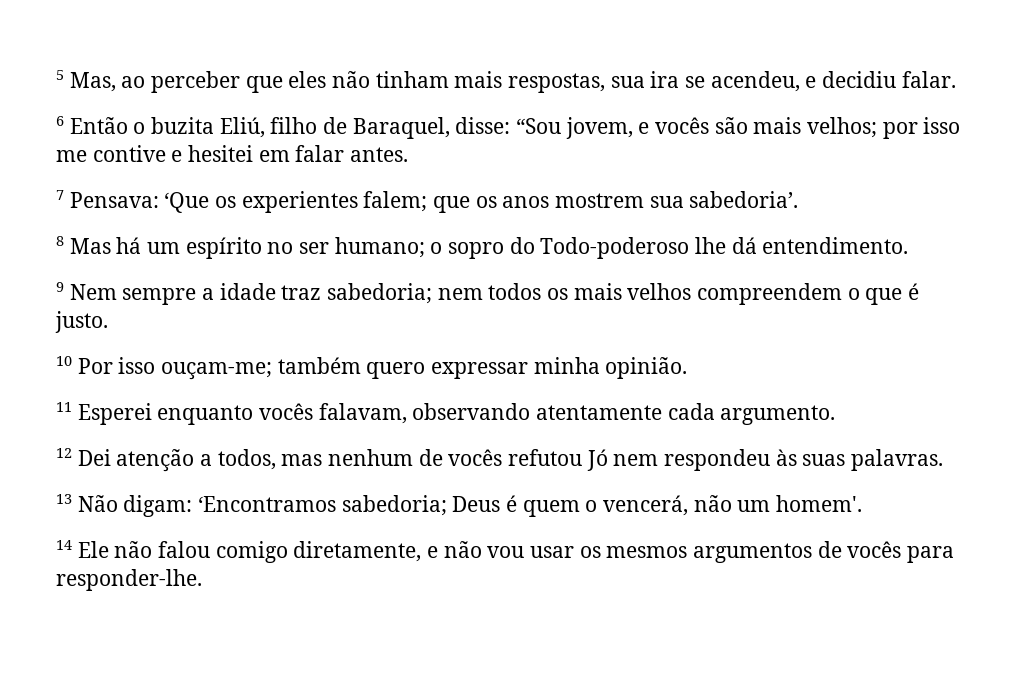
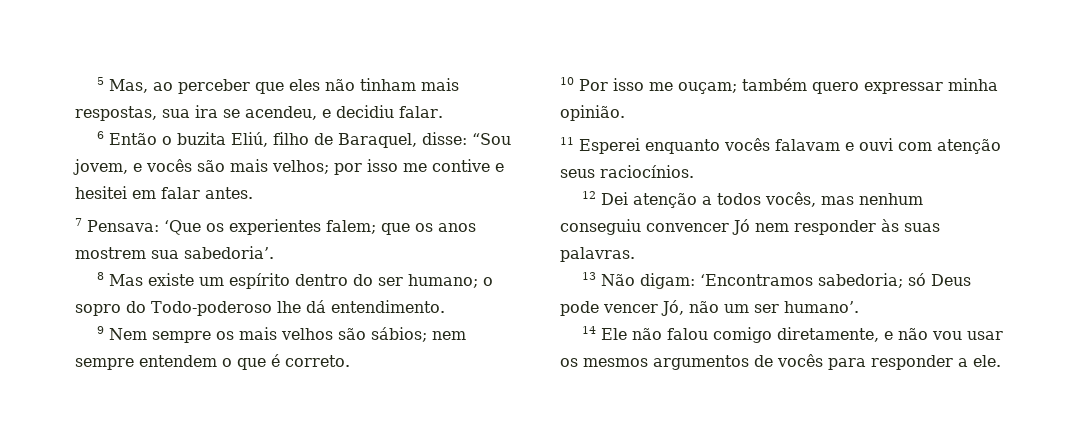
[116,237,142,254] há -> [148,273,195,286] existe
[267,242,294,254] no -> [295,274,374,286] dentro do
[202,283,843,305] a idade traz sabedoria; nem todos os mais velhos compreendem -> [216,327,467,342] [75,355,217,370] os mais velhos são sábios; nem sempre entendem
[55,311,108,333] justo. -> [285,355,350,367] correto.
[161,362,273,380] ouçam-me; -> [649,82,737,94] me ouçam;
[318,403,836,425] [56,448,583,472] falavam, observando atentamente cada argumento. // 12 Dei atenção a todos, mas nenhum de vocês refutou -> [775,138,1001,154] [560,165,694,178] [582,191,924,208] [560,219,729,235] falavam e ouvi com atenção seus raciocínios. // 12 Dei atenção a todos vocês, mas nenhum conseguiu convencer
[664,449,771,471] respondeu -> [794,220,876,235] responder
[452,495,863,517] Deus é quem o vencerá, não um homem'. -> [908,273,972,286] [560,300,859,316] só Deus pode vencer Jó, não um ser humano’.
[56,569,202,591] responder-lhe. -> [871,355,1001,370] responder a ele.

